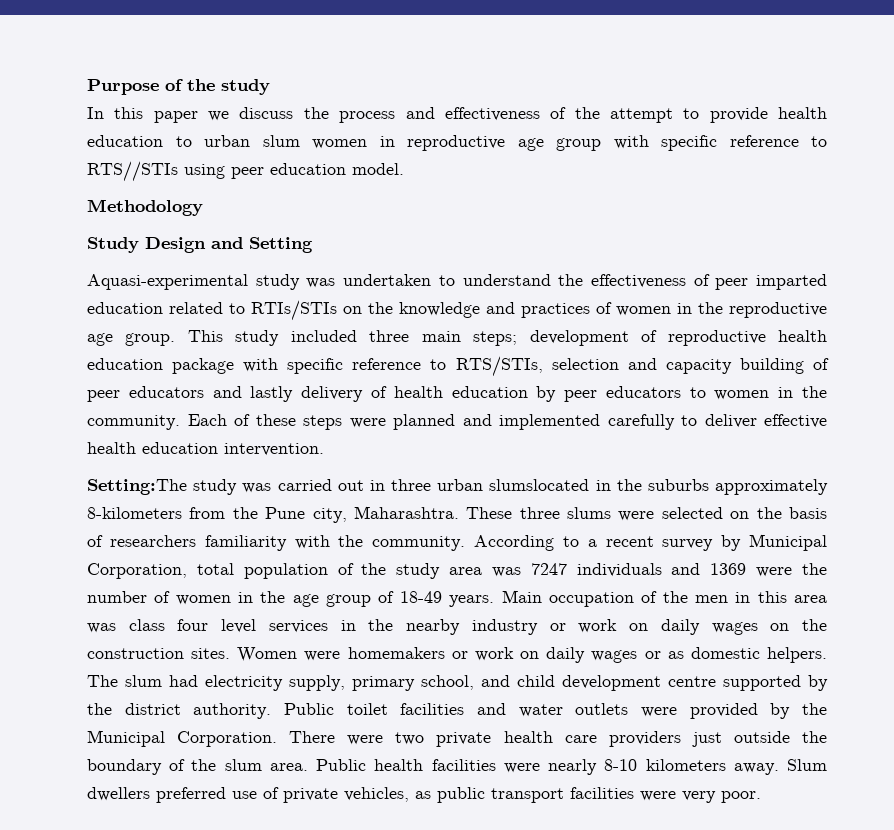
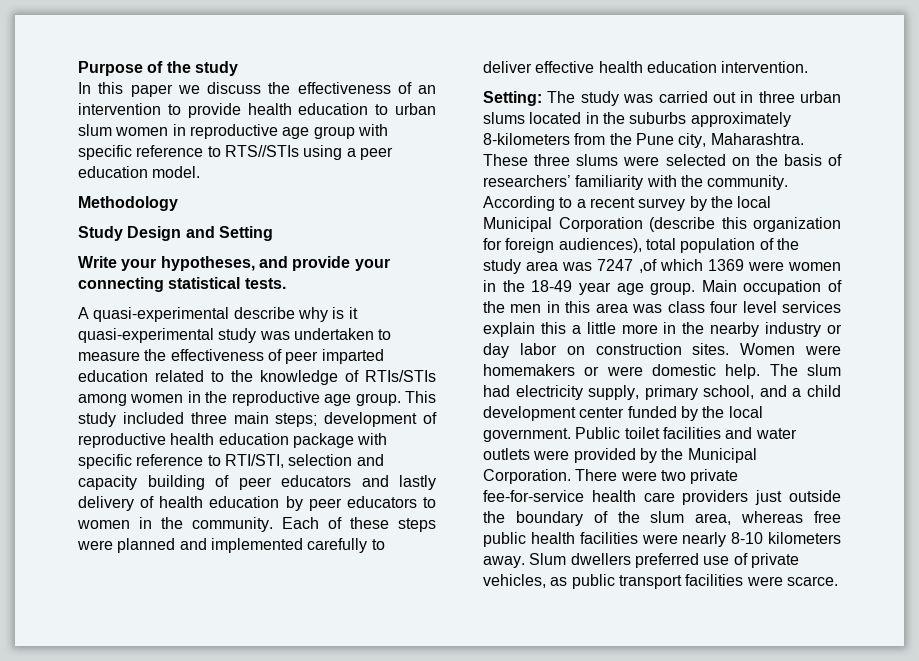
[339,107,673,123] process and effectiveness of the attempt -> [297,82,436,94] [78,103,161,115] effectiveness of an intervention
(225, 171) none -> [346,148,356,157] a
[87,274,248,290] Aquasi-experimental -> [78,256,390,271] [78,277,286,292] [78,307,358,322] [78,328,214,343] Write your hypotheses, and provide your connecting statistical tests. // A quasi-experimental describe why is it quasi-experimental
[462,274,551,286] understand -> [78,351,140,361] measure
[251,300,612,321] RTIs/STIs on the knowledge and practices of -> [231,370,436,385] [78,394,127,406] the knowledge of RTIs/STIs among
[455,356,543,377] RTS/STIs, -> [224,454,284,468] RTI/STI,
[87,479,187,495] Setting:The -> [483,91,576,106] Setting: The
[489,479,590,491] slumslocated -> [483,112,582,124] slums located
[109,535,196,547] researchers -> [483,175,571,187] researchers’
[749,534,828,551] [87,563,187,579] Municipal Corporation, -> [710,196,772,208] [483,217,841,232] [483,238,642,253] the local Municipal Corporation (describe this organization for foreign audiences),
[576,563,827,577] [87,591,495,607] individuals and 1369 were the number of women in the age group of 18-49 years. -> [638,259,841,273] [483,280,696,295] ,of which 1369 were women in the 18-49 year age group.
(328, 626) none -> [483,322,658,337] explain this a little more
[578,619,828,635] work on daily wages on the -> [483,343,585,358] day labor on
[474,647,827,663] work on daily wages or as domestic helpers. -> [606,364,761,379] were domestic help.
(510, 681) none -> [792,388,802,397] a
[668,675,828,691] [87,703,272,719] centre supported by the district authority. -> [579,406,763,421] [483,428,571,442] center funded by the local government.
(492, 739) none -> [483,490,584,502] fee-for-service
[269,759,367,771] area. Public -> [695,511,841,525] [483,532,526,547] area, whereas free public
[682,791,761,803] very poor. -> [786,576,838,586] scarce.

